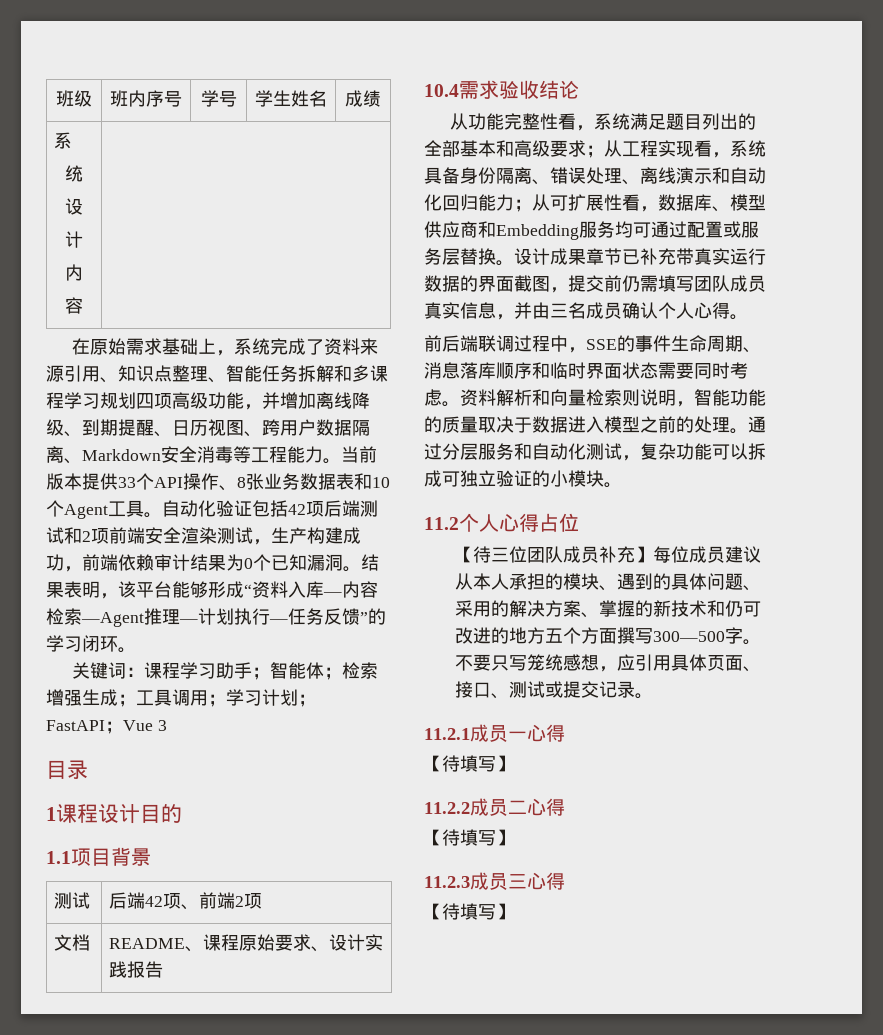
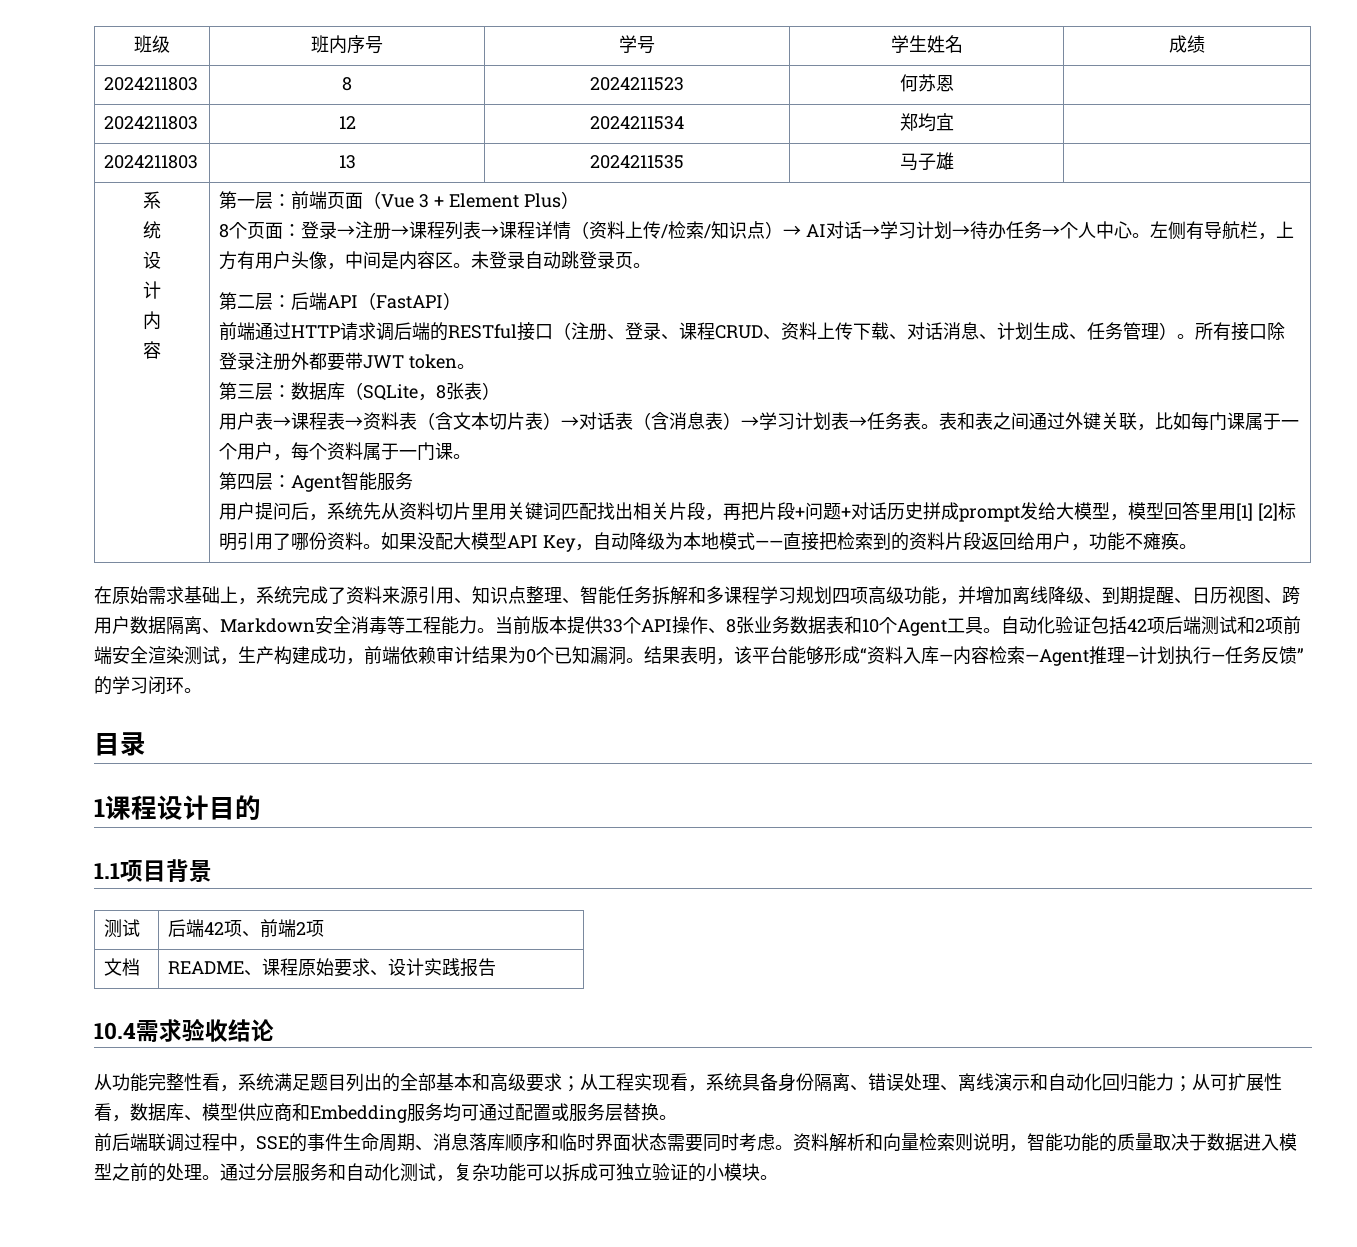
[53,132,72,149] [65,165,83,182] [65,198,83,215] [65,231,83,248] [65,264,83,281] [65,297,83,314] 系 // 统 // 设 // 计 // 内 // 容 | -> [104,77,199,91] [342,77,352,91] [590,77,684,91] [899,74,954,92] [104,116,199,130] [338,116,356,129] [590,116,684,130] [899,113,954,132] [104,155,199,169] [338,155,356,169] [590,155,684,169] [899,152,954,171] [143,191,161,209] [143,221,161,239] [143,251,161,269] [143,281,161,299] [143,311,161,330] [143,341,161,359] [219,191,579,209] [219,221,1295,240] [219,251,652,270] [219,292,462,310] [219,322,1286,341] [219,352,476,371] [219,382,501,401] [219,412,1300,431] [219,442,472,461] [219,472,414,492] [219,502,1297,522] [219,532,1198,552] 2024211803 | 8 | 2024211523 | 何苏恩 | // 2024211803 | 12 | 2024211534 | 郑均宜 | // 2024211803 | 13 | 2024211535 | 马子雄 | // 系 // 统 // 设 // 计 // 内 // 容 | 第一层：前端页面（Vue 3 + Element Plus） // 8个页面：登录→注册→课程列表→课程详情（资料上传/检索/知识点）→ AI对话→学习计划→待办任务→个人中心。左侧有导航栏，上方有用户头像，中间是内容区。未登录自动跳登录页。 // 第二层：后端API（FastAPI） // 前端通过HTTP请求调后端的RESTful接口（注册、登录、课程CRUD、资料上传下载、对话消息、计划生成、任务管理）。所有接口除登录注册外都要带JWT token。 // 第三层：数据库（SQLite，8张表） // 用户表→课程表→资料表（含文本切片表）→对话表（含消息表）→学习计划表→任务表。表和表之间通过外键关联，比如每门课属于一个用户，每个资料属于一门课。 // 第四层：Agent智能服务 // 用户提问后，系统先从资料切片里用关键词匹配找出相关片段，再把片段+问题+对话历史拼成prompt发给大模型，模型回答里用[1] [2]标明引用了哪份资料。如果没配大模型API Key，自动降级为本地模式——直接把检索到的资料片段返回给用户，功能不瘫痪。
[72,662,379,680] [46,689,316,707] [46,720,167,734] // 关键词：课程学习助手；智能体；检索增强生成；工具调用；学习计划；FastAPI；Vue 3 -> (202, 690) none
[514,248,766,265] [424,275,766,293] [424,302,748,320] 设计成果章节已补充带真实运行数据的界面截图，提交前仍需填写团队成员真实信息，并由三名成员确认个人心得。 -> (677, 1117) none
[424,513,579,532] [455,546,762,563] [455,573,762,591] [455,600,762,618] [455,627,762,645] [455,654,762,672] [455,681,654,699] [424,724,565,742] [424,755,514,772] [424,798,565,816] [424,829,514,846] [424,872,565,890] [424,903,514,920] // 11.2个人心得占位 // 【待三位团队成员补充】每位成员建议从本人承担的模块、遇到的具体问题、采用的解决方案、掌握的新技术和仍可改进的地方五个方面撰写300—500字。不要只写笼统感想，应引用具体页面、接口、测试或提交记录。 // 11.2.1成员一心得 // 【待填写】 // 11.2.2成员二心得 // 【待填写】 // 11.2.3成员三心得 // 【待填写】 -> (778, 1177) none

